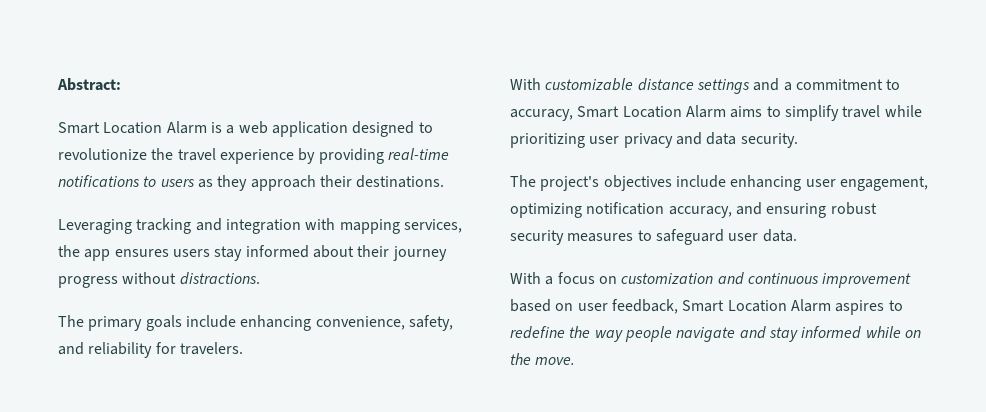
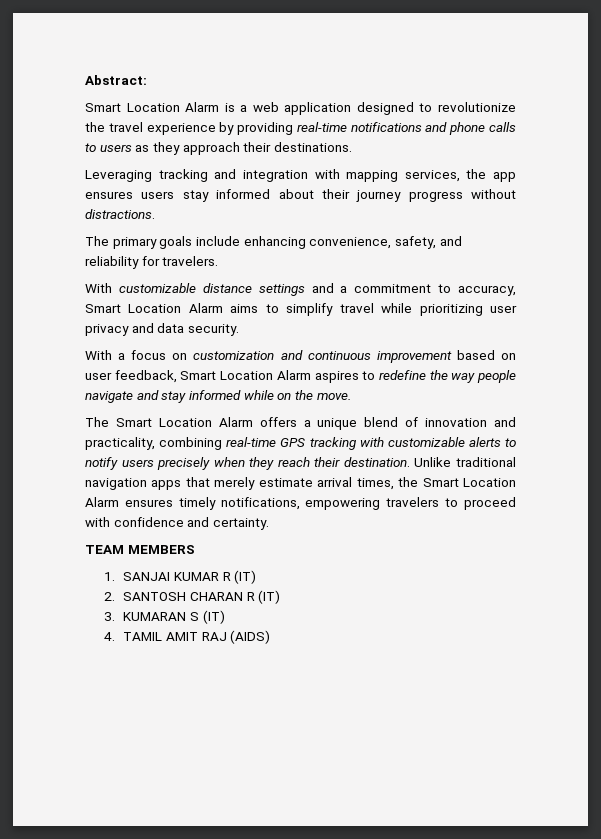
(140, 181) none -> [425,122,516,135] and phone calls
[510,175,928,191] [510,202,877,218] [510,229,797,245] // The project's objectives include enhancing user engagement, optimizing notification accuracy, and ensuring robust security measures to safeguard user data. -> (239, 330) none
(576, 361) none -> [85,417,516,430] [85,437,516,450] [85,457,516,470] [85,477,517,490] [85,497,516,510] [85,517,269,530] [85,545,195,554] [104,570,257,584] [104,590,281,604] [104,610,225,624] [104,630,271,644] // The Smart Location Alarm offers a unique blend of innovation and practicality, combining real-time GPS tracking with customizable alerts to notify users precisely when they reach their destination. Unlike traditional navigation apps that merely estimate arrival times, the Smart Location Alarm ensures timely notifications, empowering travelers to proceed with confidence and certainty. // TEAM MEMBERS // 1. SANJAI KUMAR R (IT) // 2. SANTOSH CHARAN R (IT) // 3. KUMARAN S (IT) // 4. TAMIL AMIT RAJ (AIDS)

